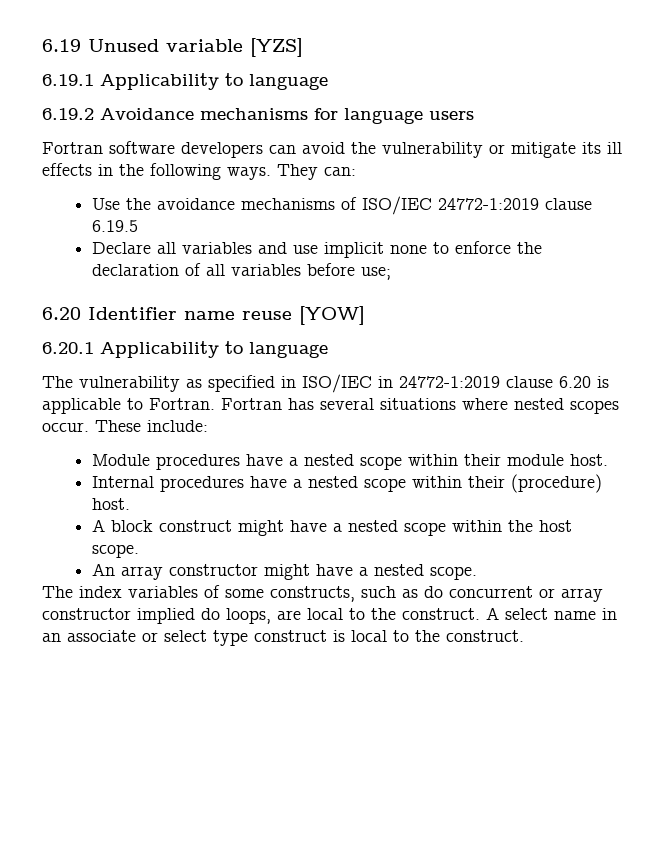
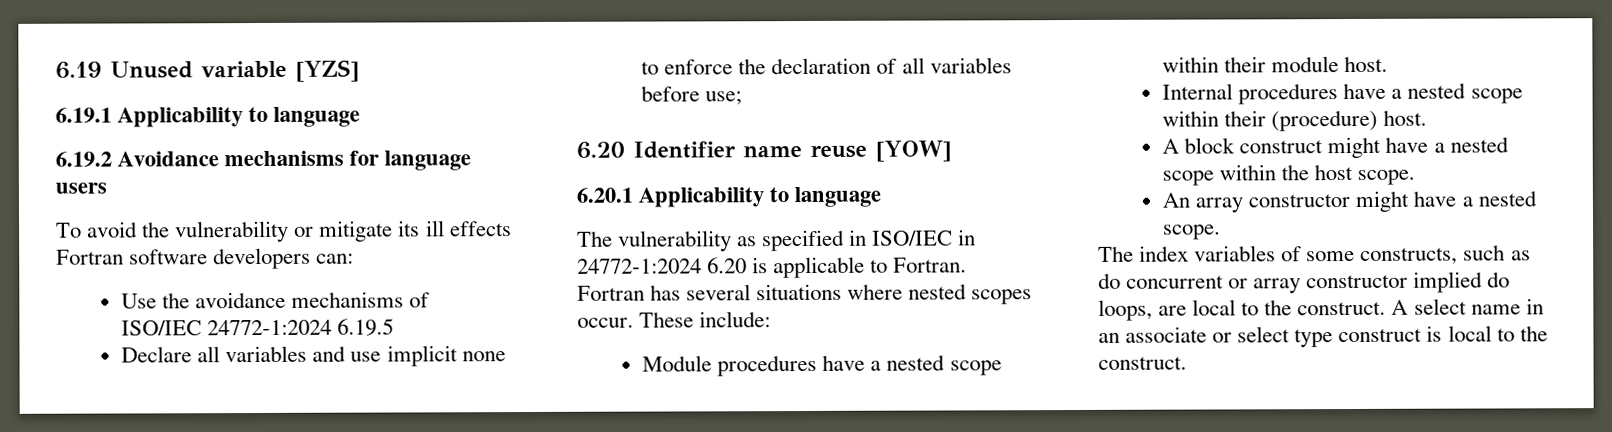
[42,141,296,158] Fortran software developers can -> [56,222,82,238] To
[98,163,318,180] in the following ways. They -> [56,247,312,270] Fortran software developers
[437,198,592,210] 24772-1:2019 clause -> [207,319,333,336] 24772-1:2024
[399,376,553,388] 24772-1:2019 clause -> [577,258,702,274] 24772-1:2024

